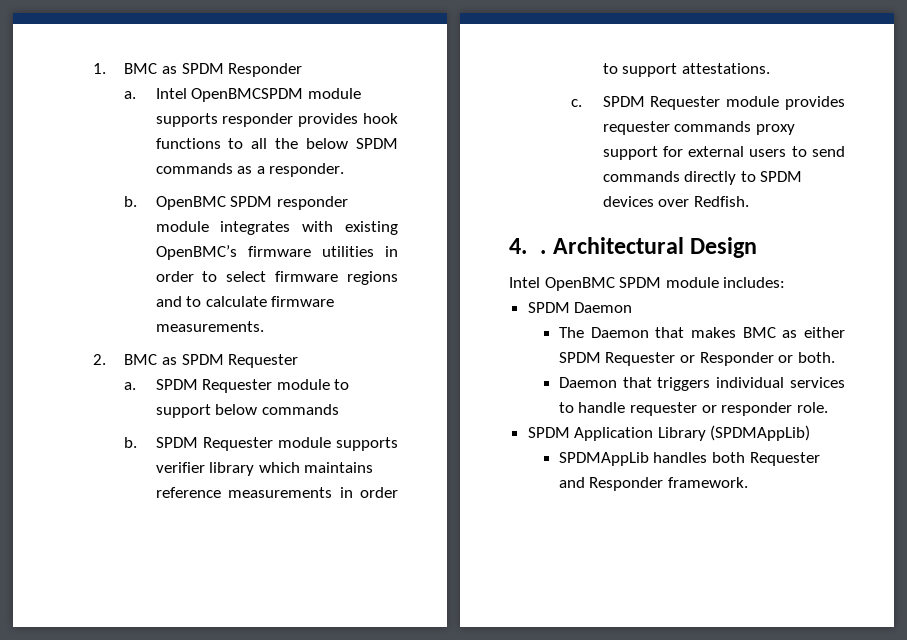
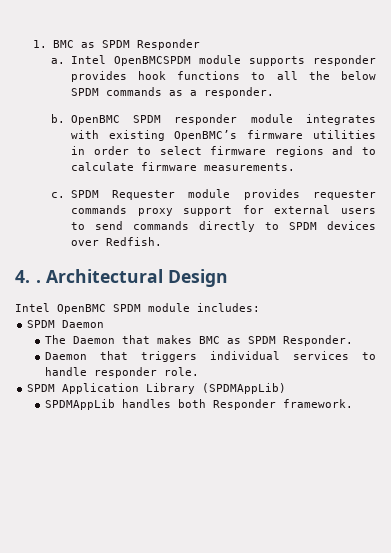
[93,354,299,368] [124,379,350,393] [155,404,339,418] [124,437,398,451] [155,462,374,476] [155,487,398,498] [602,63,770,77] // 2. BMC as SPDM Requester // a. SPDM Requester module to support below commands // b. SPDM Requester module supports verifier library which maintains reference measurements in order to support attestations. -> (295, 167) none
[804,327,845,338] [558,352,835,366] either SPDM Requester or Responder or both. -> [248,335,354,346] SPDM Responder.
[630,402,717,416] requester or -> (88, 371) none
[749,452,820,466] [558,477,585,488] Requester and -> (207, 403) none

